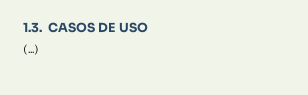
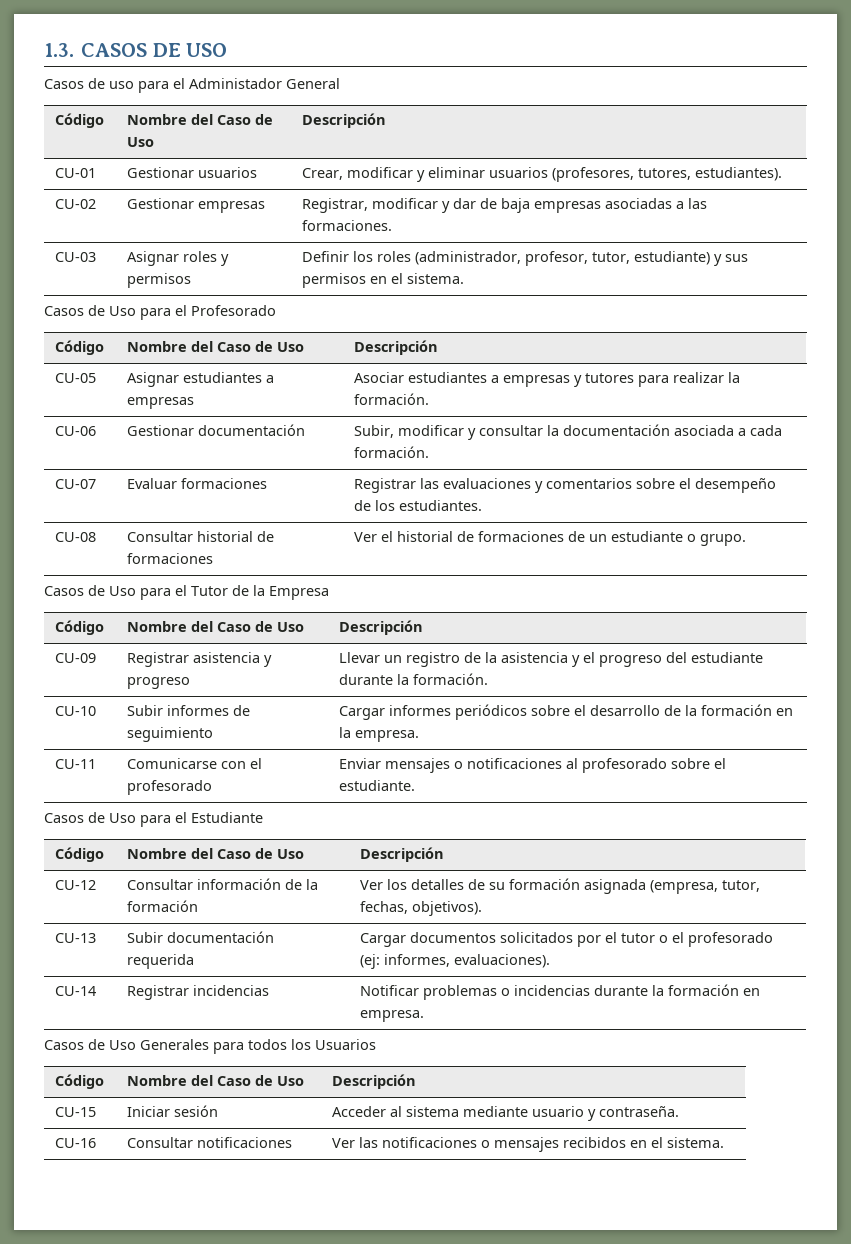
[23,44,39,55] (...) -> [44,78,340,93] [55,113,105,128] [127,114,274,125] [127,137,155,147] [302,113,387,128] [55,168,97,178] [127,167,258,178] [302,167,783,182] [55,199,97,209] [127,198,266,213] [302,198,708,213] [302,220,393,231] [55,252,97,262] [127,251,230,266] [127,273,192,288] [302,251,749,266] [302,273,465,288] [44,305,276,320] [55,340,105,355] [127,341,305,352] [354,340,439,355] [55,373,97,383] [127,372,275,387] [127,397,195,409] [354,372,741,387] [354,393,430,405] [55,426,97,436] [127,424,306,436] [354,424,783,440] [354,446,430,458] [55,479,97,489] [127,478,268,489] [354,478,777,493] [354,500,483,511] [55,532,97,542] [127,531,275,542] [127,553,214,564] [354,531,747,546] [44,585,329,600] [55,620,105,635] [127,621,305,632] [339,620,424,635] [55,653,97,663] [127,652,273,667] [127,677,191,689] [339,652,764,667] [339,673,489,685] [55,706,97,716] [127,705,251,716] [127,727,214,742] [339,704,794,720] [339,727,420,742] [55,759,97,769] [127,758,263,769] [127,780,213,795] [339,758,727,773] [339,780,416,791] [44,812,263,827] [55,847,105,862] [127,848,305,859] [360,847,445,862] [55,880,97,890] [127,878,319,890] [127,900,199,912] [360,878,761,894] [360,901,483,916] [55,933,97,943] [127,931,275,943] [127,954,195,969] [360,932,774,947] [360,954,551,969] [55,986,97,996] [127,985,270,1000] [360,984,761,1000] [360,1010,425,1022] [44,1039,376,1054] [55,1074,105,1089] [127,1075,305,1086] [332,1074,417,1089] [55,1107,97,1117] [127,1105,219,1117] [332,1106,680,1121] [55,1138,97,1148] [127,1137,293,1148] [332,1137,725,1152] Casos de uso para el Administador General // Código | Nombre del Caso de Uso | Descripción // CU-01 | Gestionar usuarios | Crear, modificar y eliminar usuarios (profesores, tutores, estudiantes). // CU-02 | Gestionar empresas | Registrar, modificar y dar de baja empresas asociadas a las formaciones. // CU-03 | Asignar roles y permisos | Definir los roles (administrador, profesor, tutor, estudiante) y sus permisos en el sistema. // Casos de Uso para el Profesorado // Código | Nombre del Caso de Uso | Descripción // CU-05 | Asignar estudiantes a empresas | Asociar estudiantes a empresas y tutores para realizar la formación. // CU-06 | Gestionar documentación | Subir, modificar y consultar la documentación asociada a cada formación. // CU-07 | Evaluar formaciones | Registrar las evaluaciones y comentarios sobre el desempeño de los estudiantes. // CU-08 | Consultar historial de formaciones | Ver el historial de formaciones de un estudiante o grupo. // Casos de Uso para el Tutor de la Empresa // Código | Nombre del Caso de Uso | Descripción // CU-09 | Registrar asistencia y progreso | Llevar un registro de la asistencia y el progreso del estudiante durante la formación. // CU-10 | Subir informes de seguimiento | Cargar informes periódicos sobre el desarrollo de la formación en la empresa. // CU-11 | Comunicarse con el profesorado | Enviar mensajes o notificaciones al profesorado sobre el estudiante. // Casos de Uso para el Estudiante // Código | Nombre del Caso de Uso | Descripción // CU-12 | Consultar información de la formación | Ver los detalles de su formación asignada (empresa, tutor, fechas, objetivos). // CU-13 | Subir documentación requerida | Cargar documentos solicitados por el tutor o el profesorado (ej: informes, evaluaciones). // CU-14 | Registrar incidencias | Notificar problemas o incidencias durante la formación en empresa. // Casos de Uso Generales para todos los Usuarios // Código | Nombre del Caso de Uso | Descripción // CU-15 | Iniciar sesión | Acceder al sistema mediante usuario y contraseña. // CU-16 | Consultar notificaciones | Ver las notificaciones o mensajes recibidos en el sistema.

